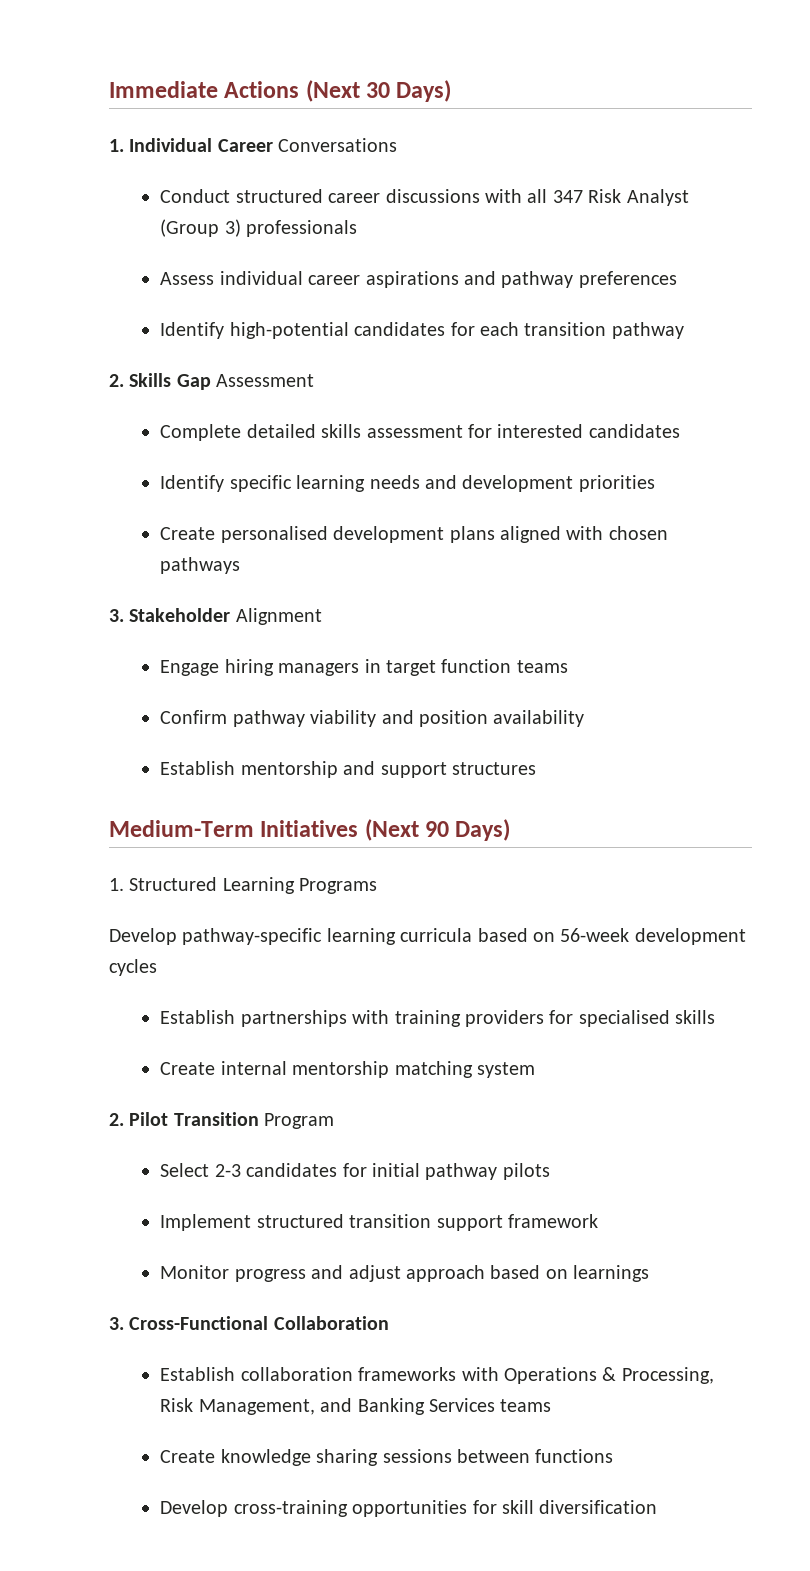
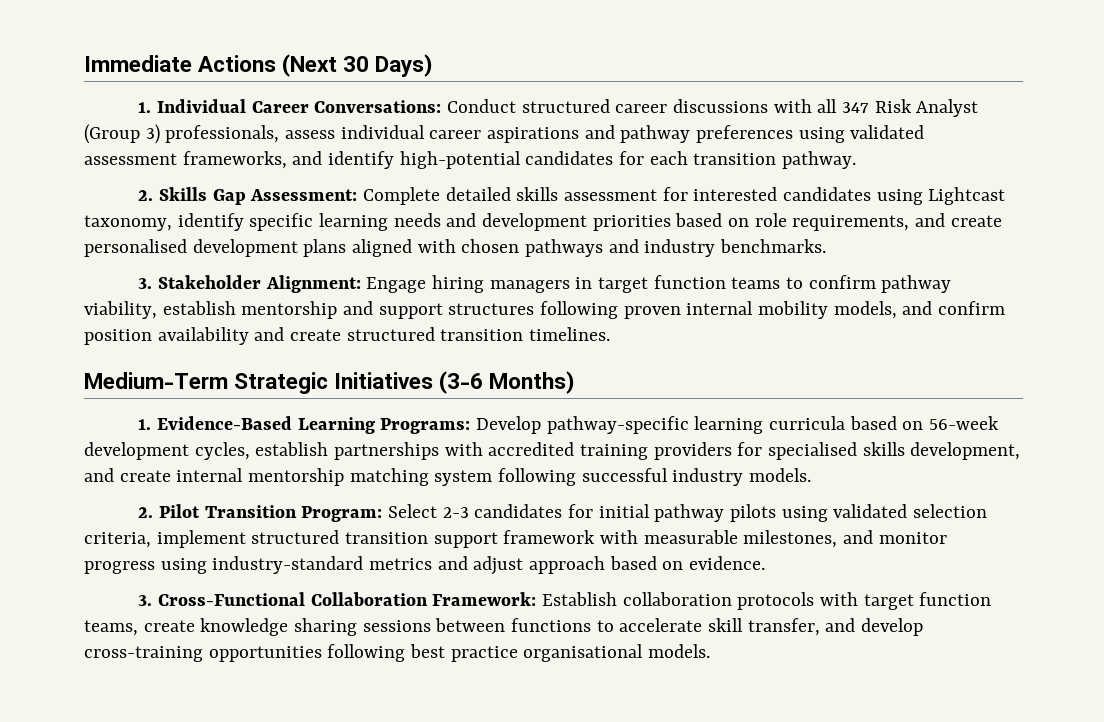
[278,138,398,152] Conversations // -> [314,100,442,113] Conversations:
[246,220,358,237] [160,272,215,285] professionals // Assess -> [165,125,336,143] professionals, assess
[160,322,225,339] // Identify -> [798,125,925,143] [84,151,395,169] using validated assessment frameworks, and identify
[611,322,684,339] pathway -> [782,151,857,169] pathway.
[216,374,315,387] Assessment // -> [250,189,358,201] Assessment:
[160,475,225,492] // Identify -> [876,187,1006,205] [84,213,244,231] using Lightcast taxonomy, identify
[160,527,216,540] // Create -> [675,213,1002,231] based on role requirements, and create
(241, 565) none -> [608,239,827,257] and industry benchmarks.
[235,608,322,625] Alignment // -> [265,275,361,293] Alignment:
[160,710,585,727] [160,761,537,778] [109,819,511,841] [109,877,378,894] // Confirm pathway viability and position availability // Establish mentorship and support structures // Medium-Term Initiatives (Next 90 Days) // 1. Structured Learning Programs // -> [786,275,952,293] [84,301,1006,319] [84,327,611,345] [84,371,576,394] [138,416,471,434] to confirm pathway viability, establish mentorship and support structures following proven internal mobility models, and confirm position availability and create structured transition timelines. // Medium-Term Strategic Initiatives (3-6 Months) // 1. Evidence-Based Learning Programs:
[109,959,157,976] [160,1010,236,1024] cycles // Establish -> [194,442,329,460] cycles, establish
(390, 1017) none -> [488,442,575,456] accredited
[160,1062,216,1075] // Create -> [910,442,1021,460] [84,468,171,482] development, and create
(536, 1070) none -> [498,468,812,486] following successful industry models.
[264,1113,335,1129] Program // -> [301,506,383,522] Program:
[160,1214,252,1231] // Implement -> [781,504,988,522] [84,530,246,548] using validated selection criteria, implement
[160,1265,306,1282] // Monitor progress -> [600,530,947,548] [84,556,433,574] with measurable milestones, and monitor progress using industry-standard metrics
[573,1265,650,1282] learnings -> [689,556,766,570] evidence.
(389, 1323) // -> [432,592,537,606] Framework:
[358,1367,714,1384] [160,1398,552,1415] [160,1450,216,1463] frameworks with Operations & Processing, Risk Management, and Banking Services teams // Create -> [737,592,992,610] [84,620,195,636] protocols with target function teams, create
[160,1500,658,1517] // Develop cross-training opportunities for skill diversification -> [596,618,924,636] [84,644,711,662] to accelerate skill transfer, and develop cross-training opportunities following best practice organisational models.

